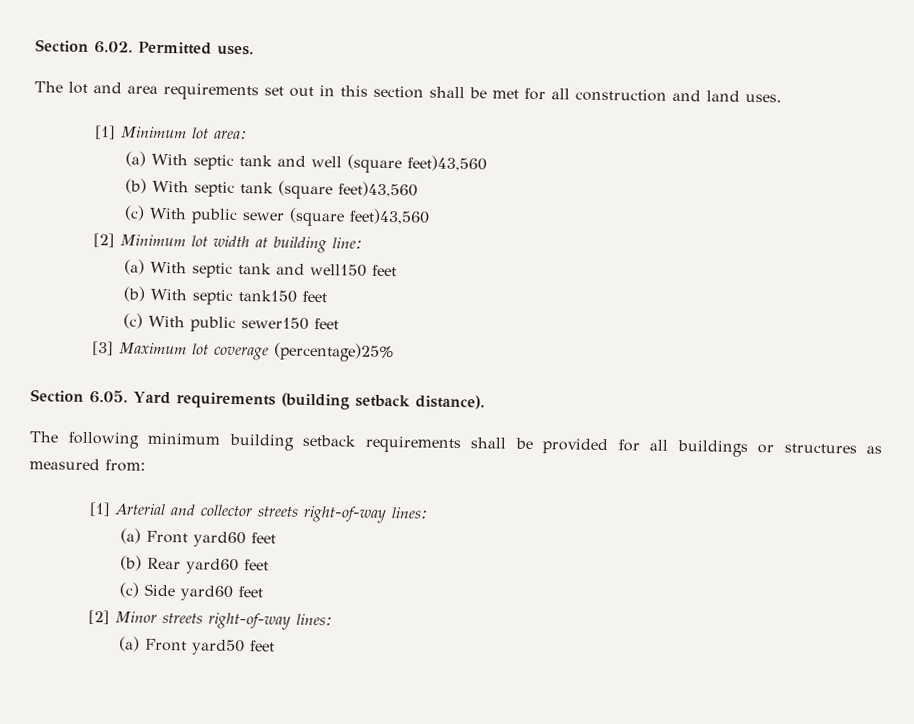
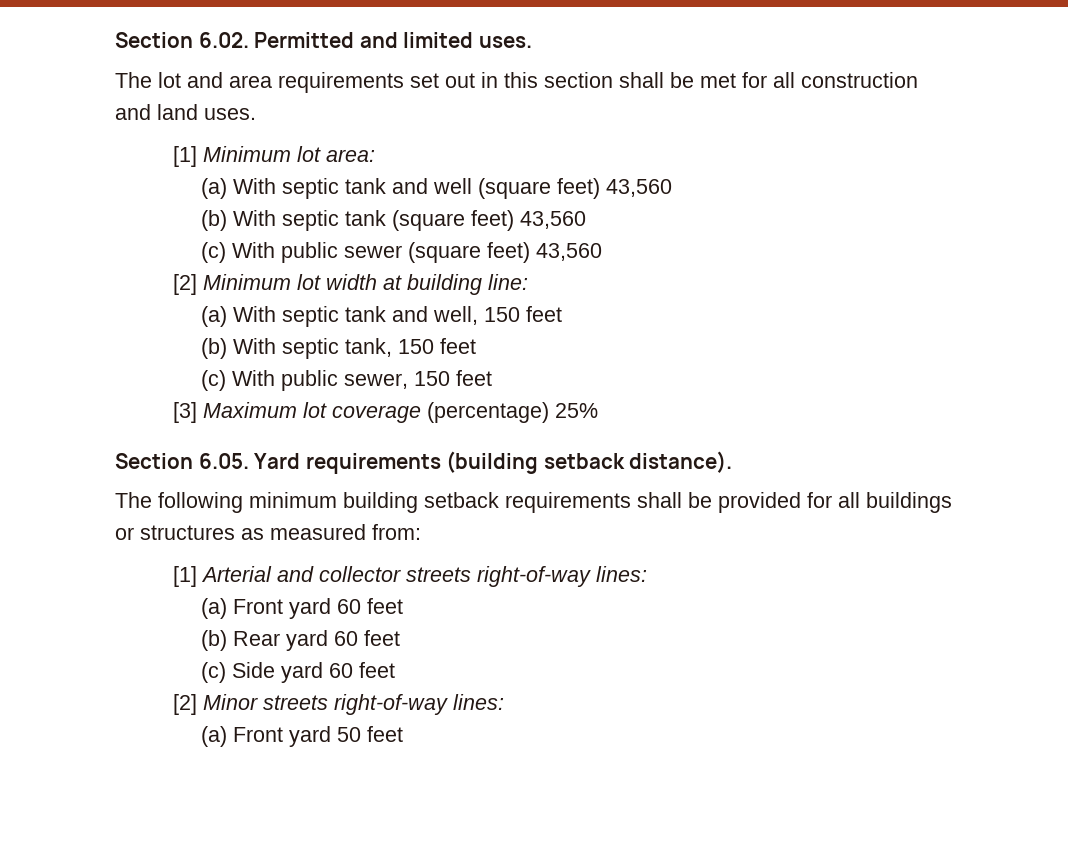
(212, 48) none -> [359,32,474,48] and limited
[407,155,488,172] feet)43,560 -> [557,178,673,199] feet) 43,560
[338,181,419,198] feet)43,560 -> [471,210,587,231] feet) 43,560
[349,208,431,225] feet)43,560 -> [487,242,603,263] feet) 43,560
[310,263,368,277] well150 -> [433,306,521,325] well, 150
[238,290,298,303] tank150 -> [345,338,435,357] tank, 150
[241,317,310,330] sewer150 -> [344,371,451,389] sewer, 150
[274,342,395,363] (percentage)25% -> [426,402,598,423] (percentage) 25%
[193,531,247,548] yard60 -> [289,598,362,619] yard 60
[186,558,240,575] yard60 -> [286,630,359,651] yard 60
[180,585,234,601] yard60 -> [281,662,354,683] yard 60
[191,639,246,656] yard50 -> [289,726,362,747] yard 50

